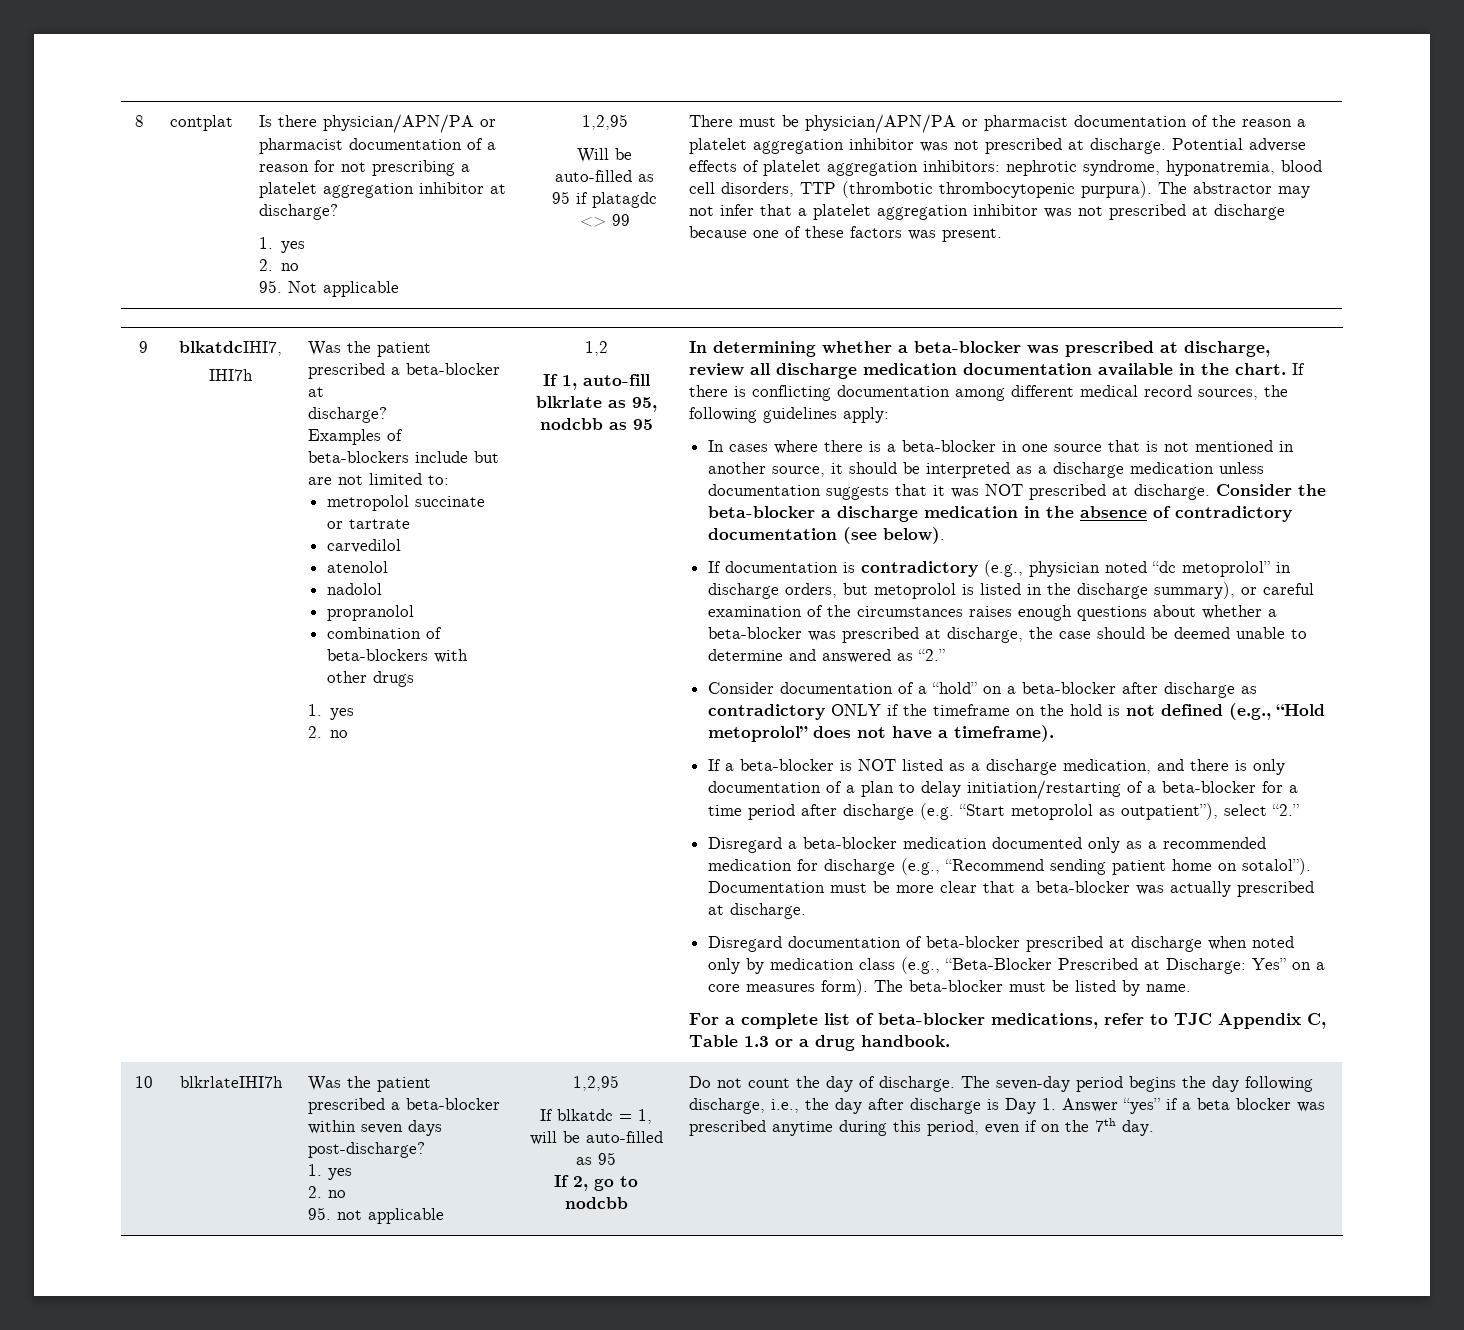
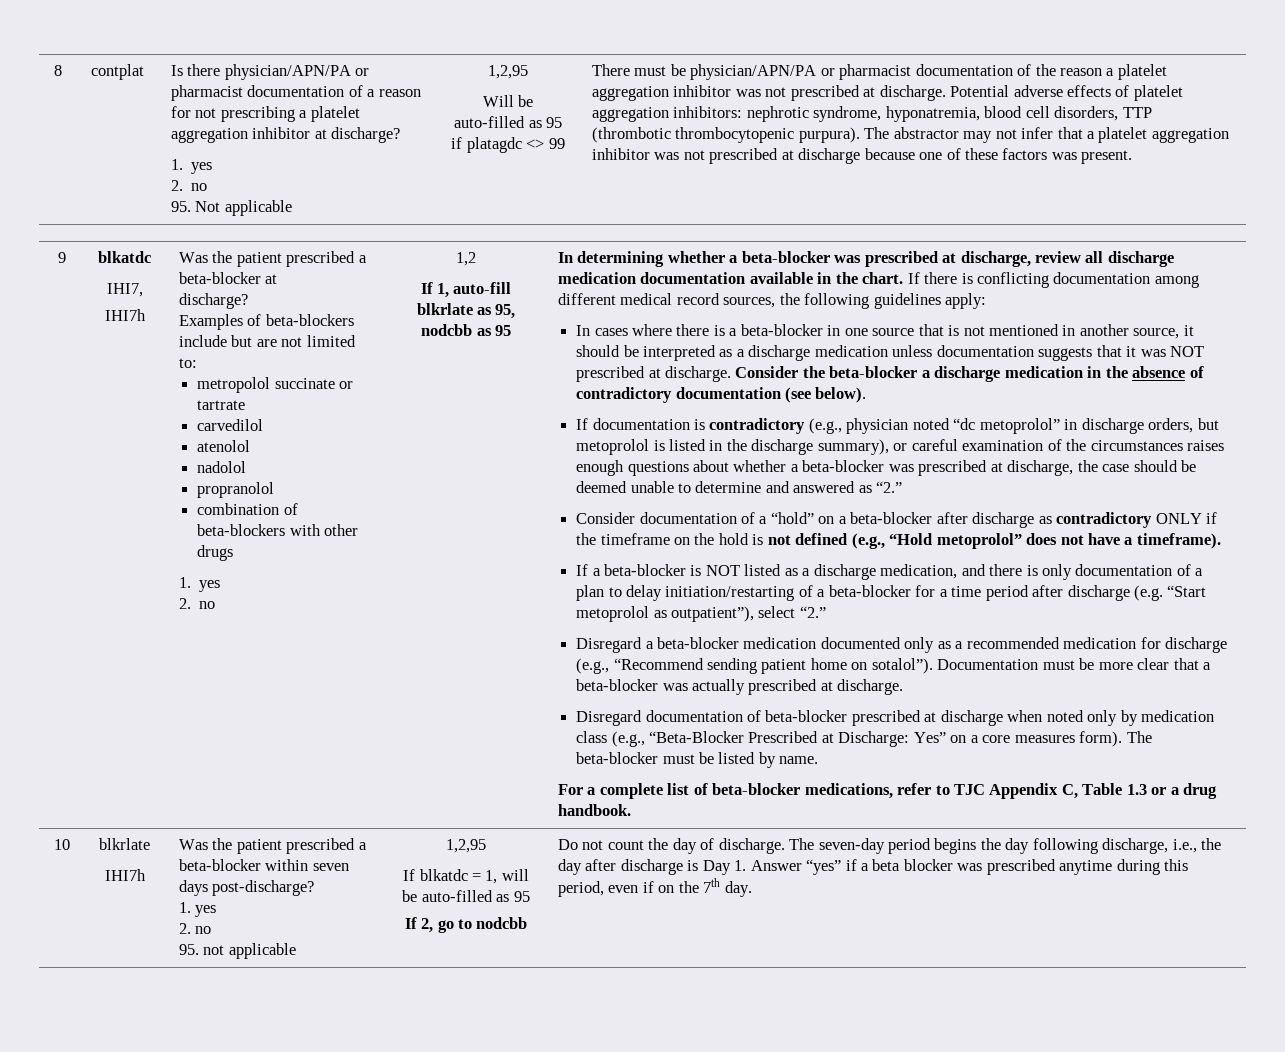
[179,341,282,356] blkatdcIHI7, -> [98,251,151,263] [106,283,143,297] blkatdc // IHI7,
[179,1076,283,1088] blkrlateIHI7h -> [99,838,150,850] [104,869,146,881] blkrlate // IHI7h

